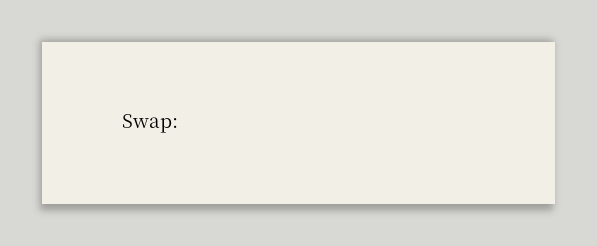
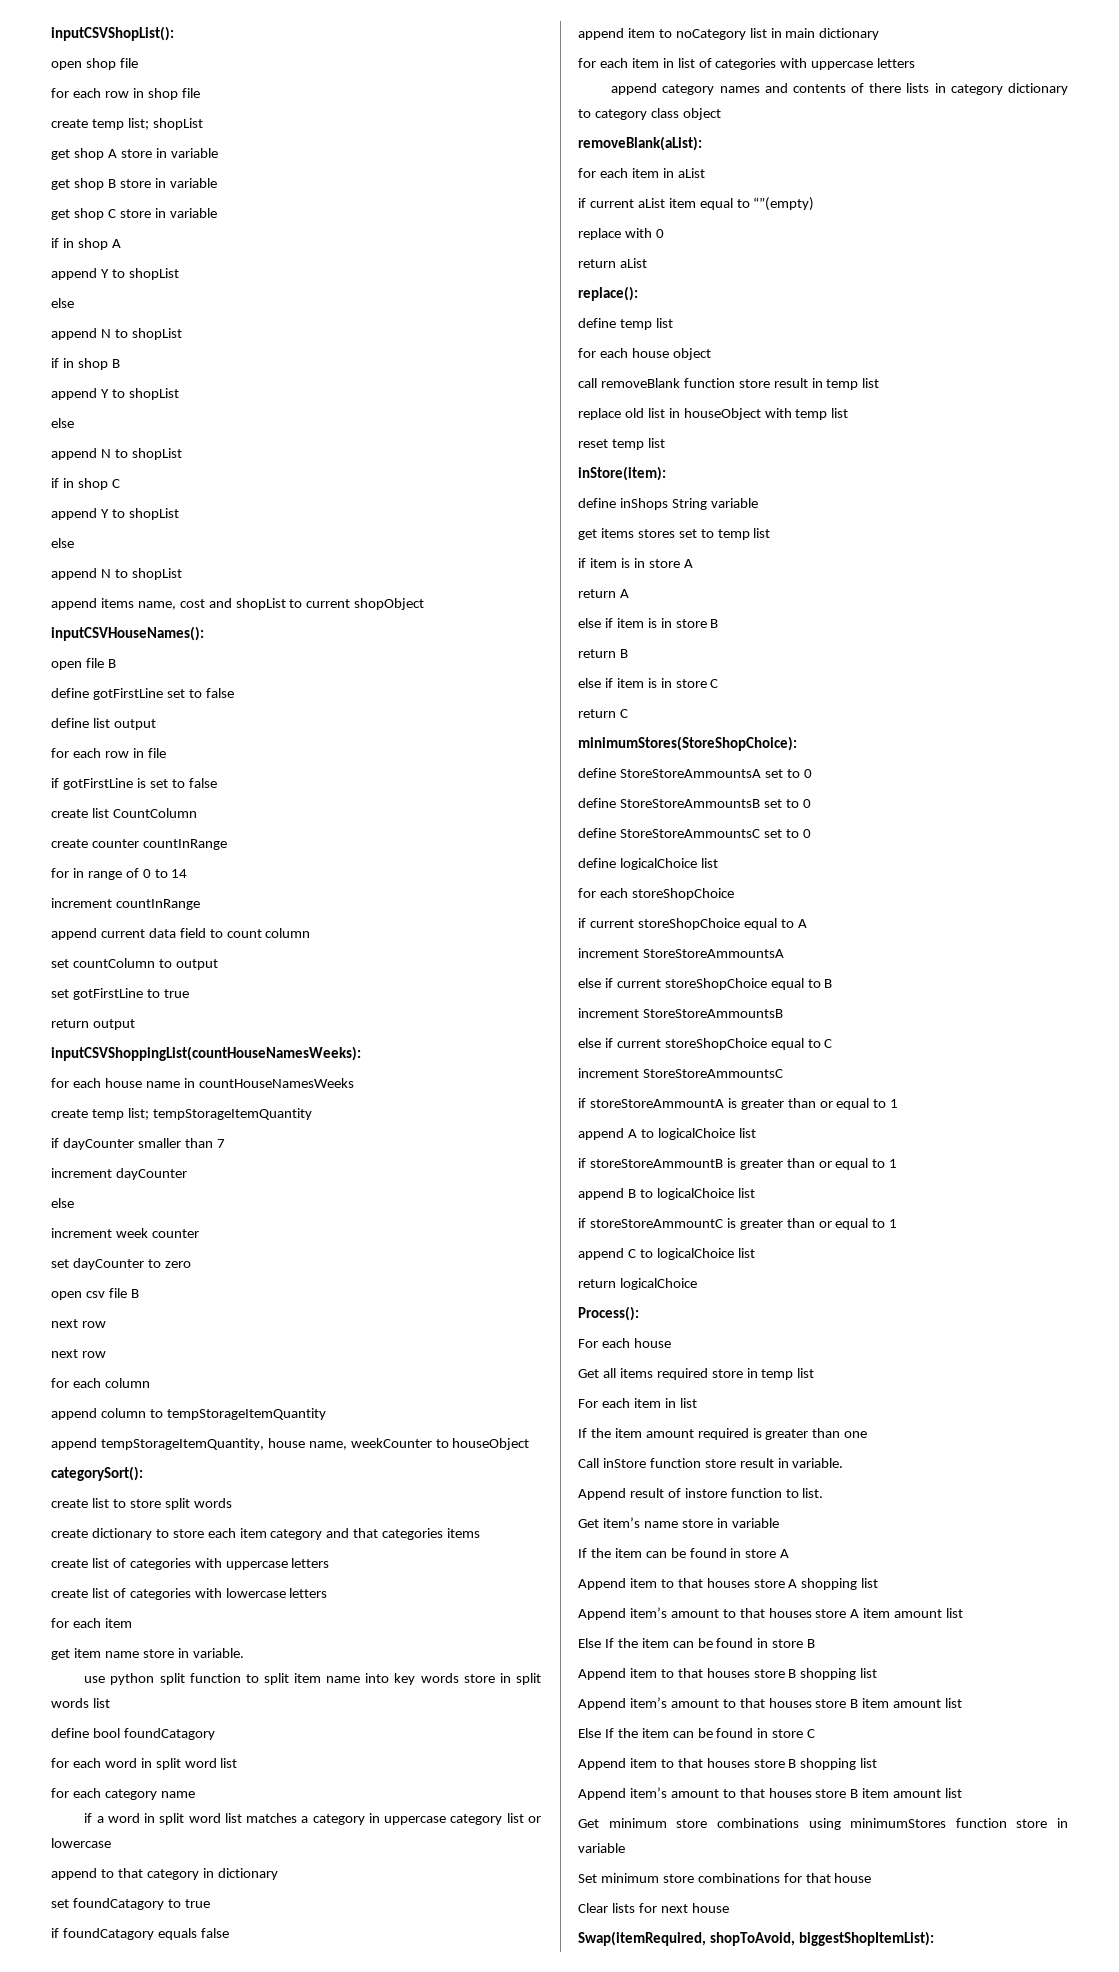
[122,114,178,133] Swap: -> [51,26,174,41] [51,58,138,70] [51,88,200,100] [51,118,203,130] [51,148,218,160] [51,178,217,190] [51,208,217,220] [51,238,121,250] [51,268,179,280] [51,298,74,308] [51,328,182,340] [51,358,120,370] [51,388,179,400] [51,418,74,428] [51,448,182,460] [51,478,120,490] [51,508,179,520] [51,538,74,548] [51,568,182,580] [51,598,425,610] [51,626,204,641] [51,658,116,670] [51,688,234,700] [51,718,156,730] [51,748,166,758] [51,778,217,790] [51,808,197,818] [51,839,227,850] [51,868,188,880] [51,898,200,910] [51,928,311,940] [51,958,218,970] [51,988,189,1000] [51,1019,135,1030] [51,1046,361,1061] [51,1078,354,1088] [51,1108,312,1120] [51,1138,225,1150] [51,1168,187,1180] [51,1198,74,1208] [51,1228,199,1238] [51,1258,191,1270] [51,1288,139,1300] [51,1319,106,1328] [51,1349,106,1358] [51,1378,150,1388] [51,1408,326,1420] [51,1438,530,1450] [51,1466,143,1481] [51,1498,232,1510] [51,1528,481,1540] [51,1558,330,1570] [51,1588,328,1600] [51,1618,132,1628] [51,1648,244,1660] [84,1673,541,1685] [51,1698,110,1708] [51,1728,215,1740] [51,1758,238,1770] [51,1788,195,1800] [84,1813,541,1825] [51,1838,111,1848] [51,1868,278,1880] [51,1898,210,1910] [51,1928,229,1940] [578,28,880,40] [578,58,916,70] [611,83,1068,95] [578,108,721,120] [578,136,702,151] [578,168,705,178] [578,197,815,211] [578,228,664,240] [578,258,647,268] [578,286,638,301] [578,318,673,330] [578,348,711,360] [578,378,880,390] [578,408,849,420] [578,438,665,450] [578,466,666,481] [578,498,758,510] [578,528,771,540] [578,558,693,568] [578,589,629,598] [578,618,719,628] [578,649,628,658] [578,678,719,688] [578,709,628,718] [578,736,797,751] [578,768,812,778] [578,798,811,808] [578,828,811,838] [578,858,718,870] [578,888,734,900] [578,918,807,930] [578,948,784,958] [578,978,833,990] [578,1008,783,1018] [578,1038,833,1050] [578,1068,783,1078] [578,1098,899,1110] [578,1128,756,1140] [578,1158,898,1170] [578,1188,755,1200] [578,1218,898,1230] [578,1248,755,1260] [578,1278,697,1290] [578,1306,639,1321] [578,1338,671,1348] [578,1368,815,1380] [578,1398,697,1408] [578,1428,868,1440] [578,1458,844,1468] [578,1488,824,1500] [578,1517,779,1528] [578,1548,790,1558] [578,1578,879,1590] [578,1607,964,1620] [578,1638,816,1648] [578,1668,878,1680] [578,1697,963,1710] [578,1728,816,1738] [578,1758,878,1770] [578,1787,963,1800] [578,1818,1068,1830] [578,1843,625,1853] [578,1873,872,1883] [578,1903,729,1913] [578,1931,934,1946] inputCSVShopList(): // open shop file // for each row in shop file // create temp list; shopList // get shop A store in variable // get shop B store in variable // get shop C store in variable // if in shop A // append Y to shopList // else // append N to shopList // if in shop B // append Y to shopList // else // append N to shopList // if in shop C // append Y to shopList // else // append N to shopList // append items name, cost and shopList to current shopObject // inputCSVHouseNames(): // open file B // define gotFirstLine set to false // define list output // for each row in file // if gotFirstLine is set to false // create list CountColumn // create counter countInRange // for in range of 0 to 14 // increment countInRange // append current data field to count column // set countColumn to output // set gotFirstLine to true // return output // inputCSVShoppingList(countHouseNamesWeeks): // for each house name in countHouseNamesWeeks // create temp list; tempStorageItemQuantity // if dayCounter smaller than 7 // increment dayCounter // else // increment week counter // set dayCounter to zero // open csv file B // next row // next row // for each column // append column to tempStorageItemQuantity // append tempStorageItemQuantity, house name, weekCounter to houseObject // categorySort(): // create list to store split words // create dictionary to store each item category and that categories items // create list of categories with uppercase letters // create list of categories with lowercase letters // for each item // get item name store in variable. // use python split function to split item name into key words store in split words list // define bool foundCatagory // for each word in split word list // for each category name // if a word in split word list matches a category in uppercase category list or lowercase // append to that category in dictionary // set foundCatagory to true // if foundCatagory equals false // append item to noCategory list in main dictionary // for each item in list of categories with uppercase letters // append category names and contents of there lists in category dictionary to category class object // removeBlank(aList): // for each item in aList // if current aList item equal to “”(empty) // replace with 0 // return aList // replace(): // define temp list // for each house object // call removeBlank function store result in temp list // replace old list in houseObject with temp list // reset temp list // inStore(item): // define inShops String variable // get items stores set to temp list // if item is in store A // return A // else if item is in store B // return B // else if item is in store C // return C // minimumStores(StoreShopChoice): // define StoreStoreAmmountsA set to 0 // define StoreStoreAmmountsB set to 0 // define StoreStoreAmmountsC set to 0 // define logicalChoice list // for each storeShopChoice // if current storeShopChoice equal to A // increment StoreStoreAmmountsA // else if current storeShopChoice equal to B // increment StoreStoreAmmountsB // else if current storeShopChoice equal to C // increment StoreStoreAmmountsC // if storeStoreAmmountA is greater than or equal to 1 // append A to logicalChoice list // if storeStoreAmmountB is greater than or equal to 1 // append B to logicalChoice list // if storeStoreAmmountC is greater than or equal to 1 // append C to logicalChoice list // return logicalChoice // Process(): // For each house // Get all items required store in temp list // For each item in list // If the item amount required is greater than one // Call inStore function store result in variable. // Append result of instore function to list. // Get item’s name store in variable // If the item can be found in store A // Append item to that houses store A shopping list // Append item’s amount to that houses store A item amount list // Else If the item can be found in store B // Append item to that houses store B shopping list // Append item’s amount to that houses store B item amount list // Else If the item can be found in store C // Append item to that houses store B shopping list // Append item’s amount to that houses store B item amount list // Get minimum store combinations using minimumStores function store in variable // Set minimum store combinations for that house // Clear lists for next house // Swap(itemRequired, shopToAvoid, biggestShopItemList):

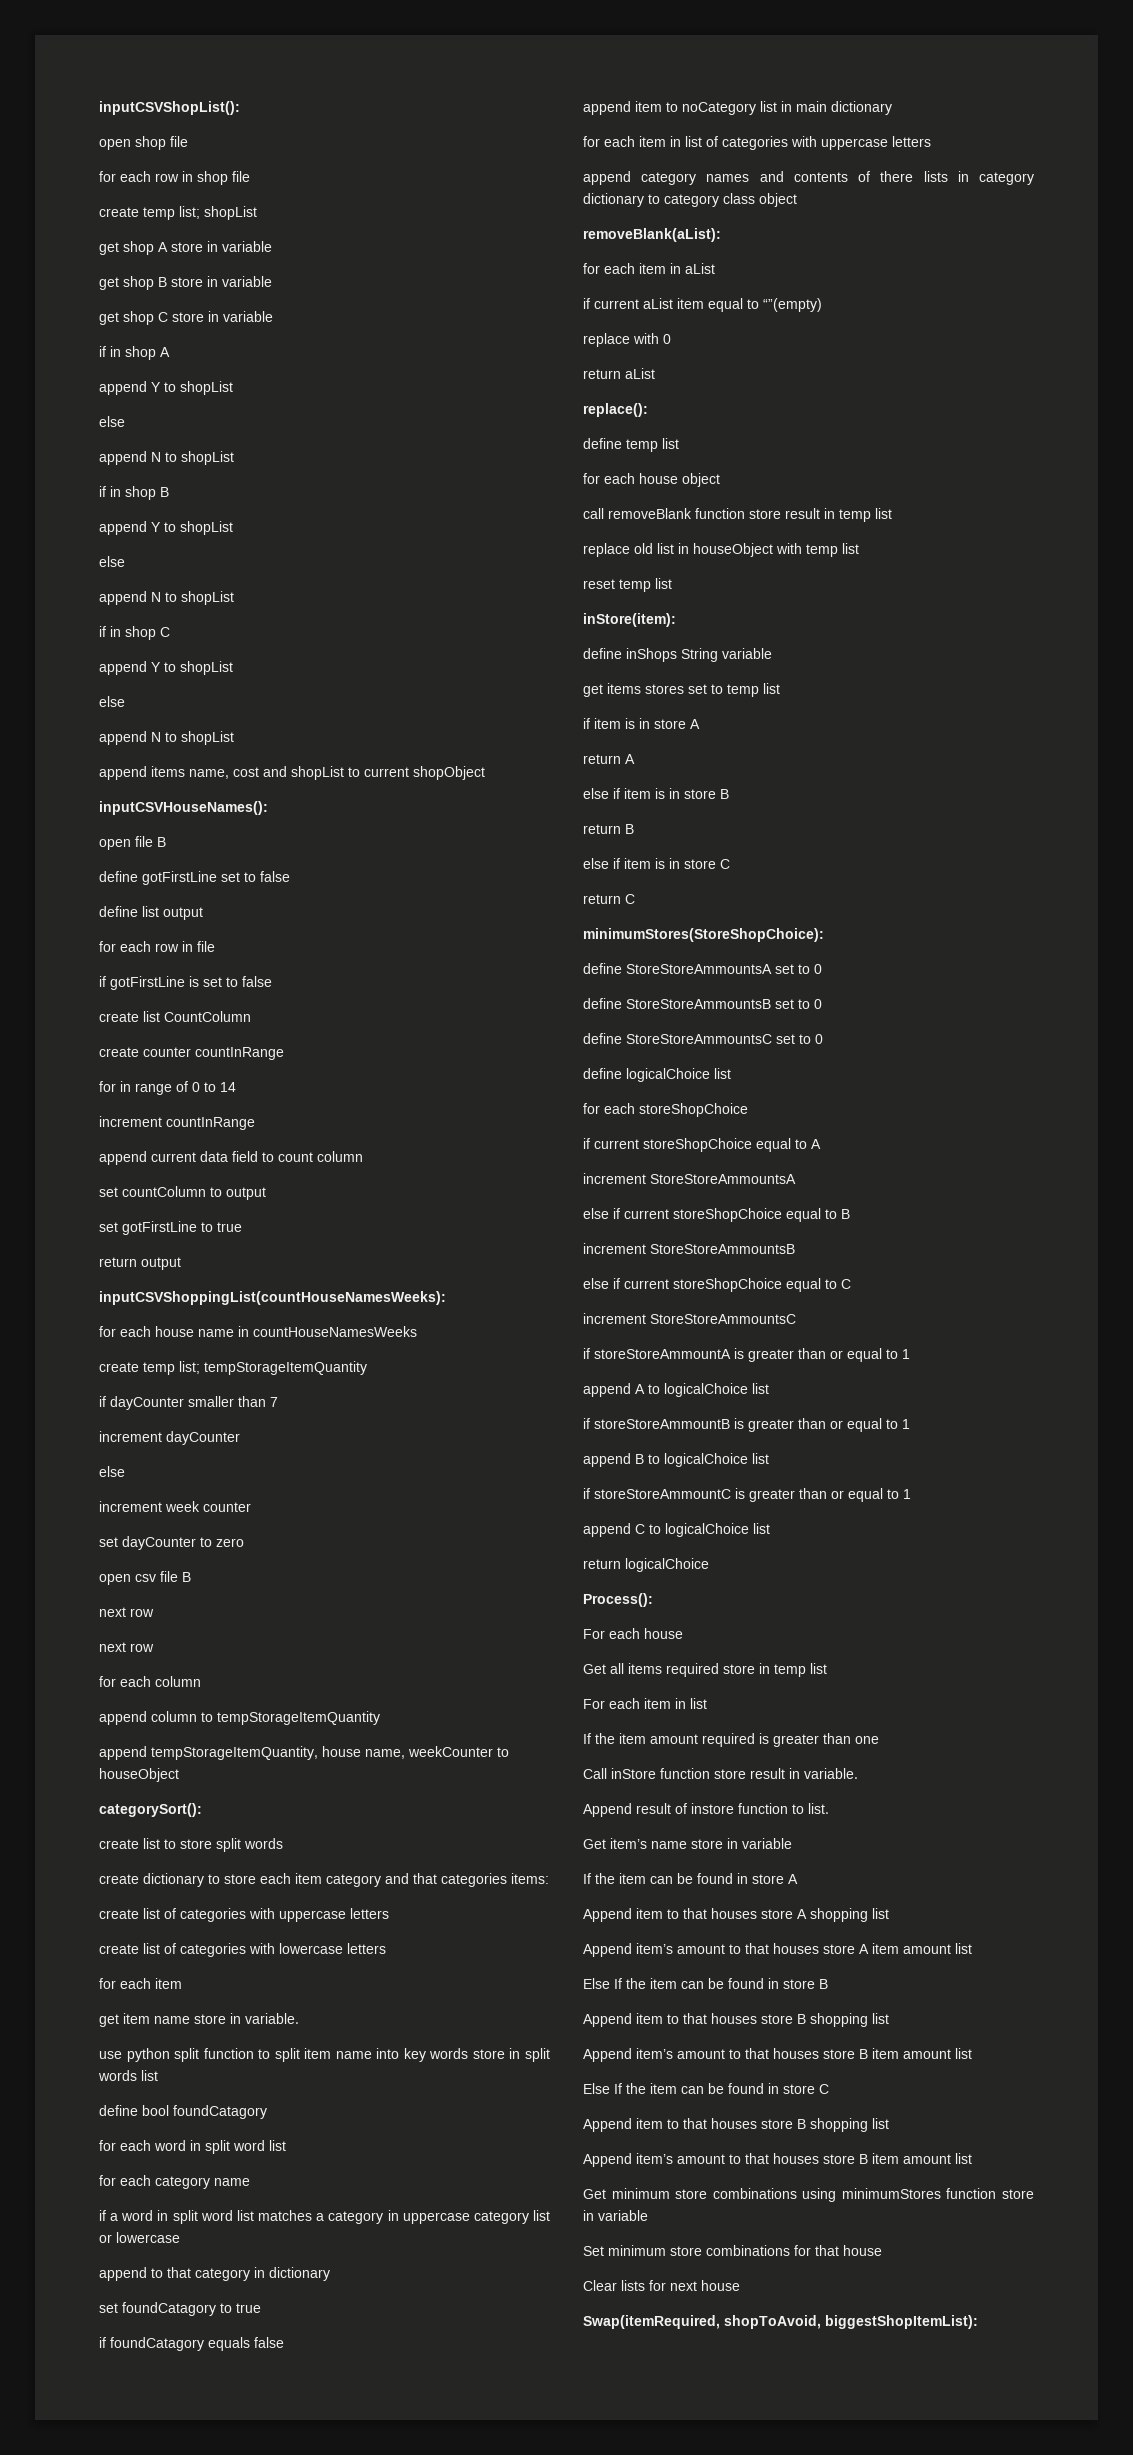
[447,1528,481,1538] items -> [511,1873,549,1884] items:

